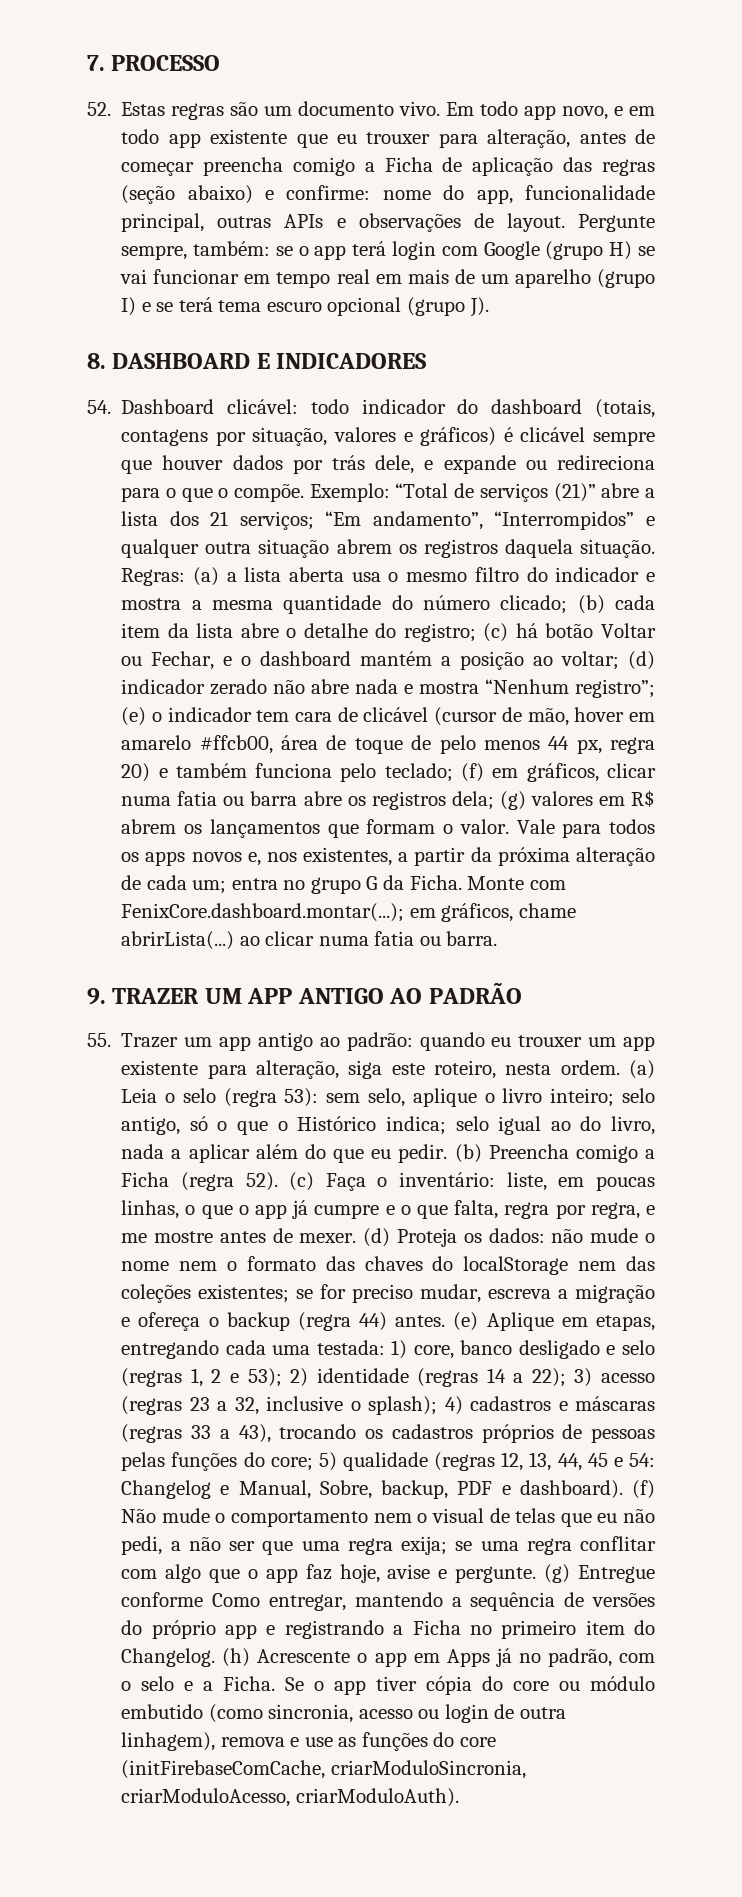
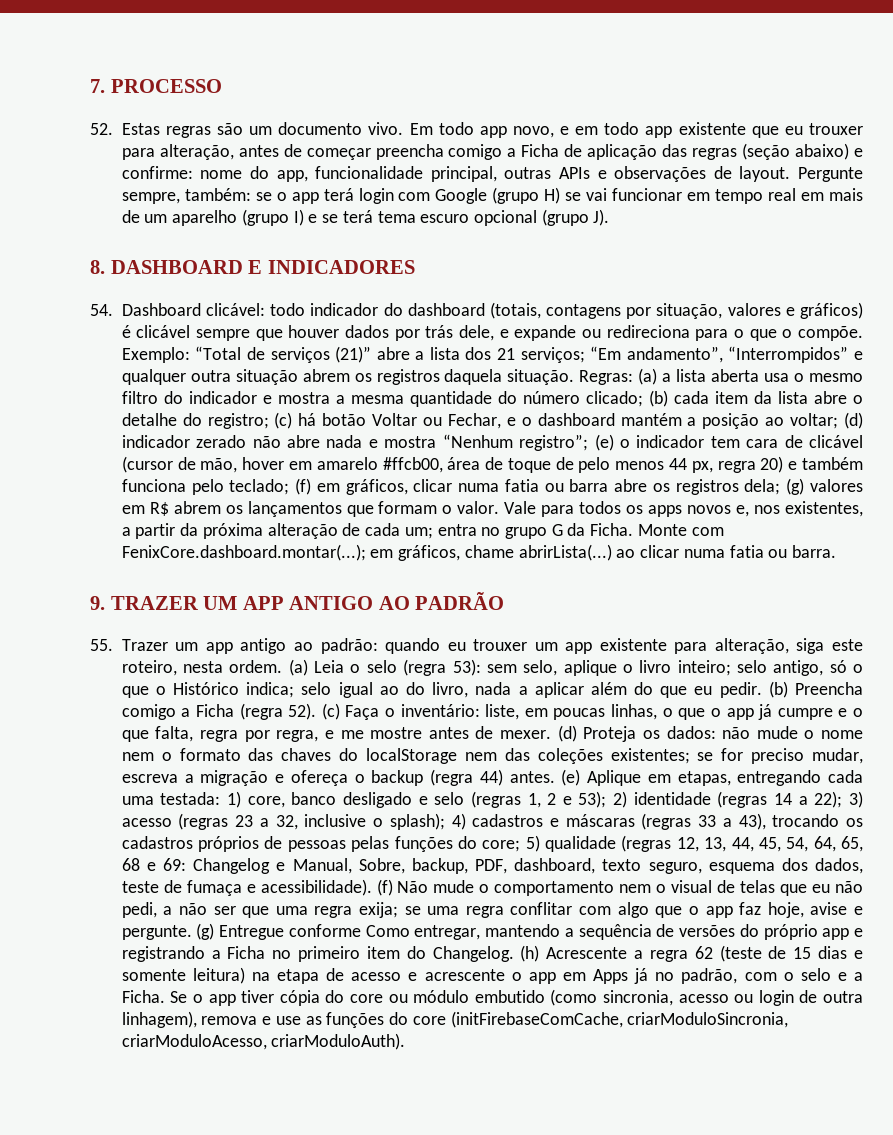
[587,1453,655,1467] 45 e 54: -> [758,836,864,852] [121,858,187,871] 45, 54, 64, 65, 68 e 69:
[457,1480,623,1499] PDF e dashboard). -> [475,858,864,874] [121,879,372,896] PDF, dashboard, texto seguro, esquema dos dados, teste de fumaça e acessibilidade).
(351, 1656) none -> [634,945,864,962] [121,967,505,984] a regra 62 (teste de 15 dias e somente leitura) na etapa de acesso e acrescente

